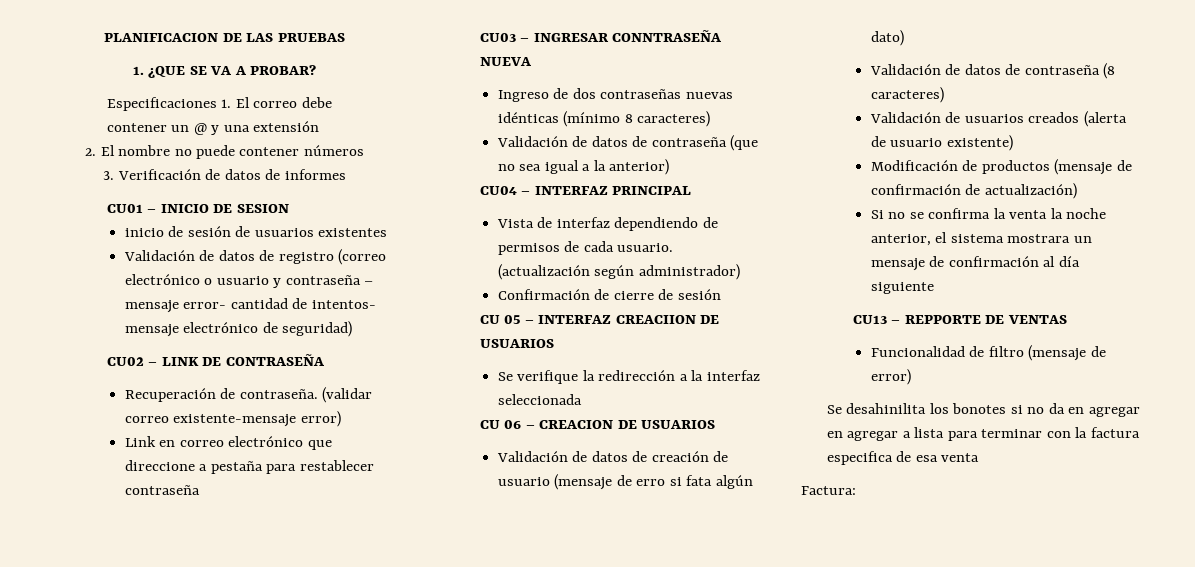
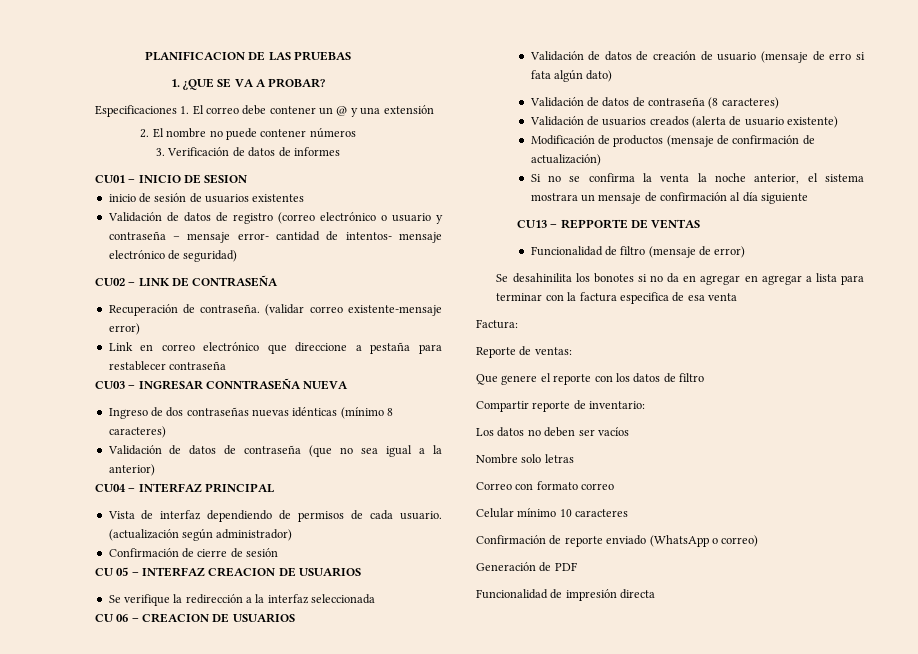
[615,315,696,324] CREACIION -> [208,567,276,577] CREACION
(856, 490) none -> [476,346,572,358] [476,373,704,385] [476,400,646,412] [476,427,629,437] [476,454,574,464] [476,481,615,490] [476,508,629,518] [476,535,759,547] [476,562,577,572] [476,589,656,601] // Reporte de ventas: // Que genere el reporte con los datos de filtro // Compartir reporte de inventario: // Los datos no deben ser vacíos // Nombre solo letras // Correo con formato correo // Celular mínimo 10 caracteres // Confirmación de reporte enviado (WhatsApp o correo) // Generación de PDF // Funcionalidad de impresión directa

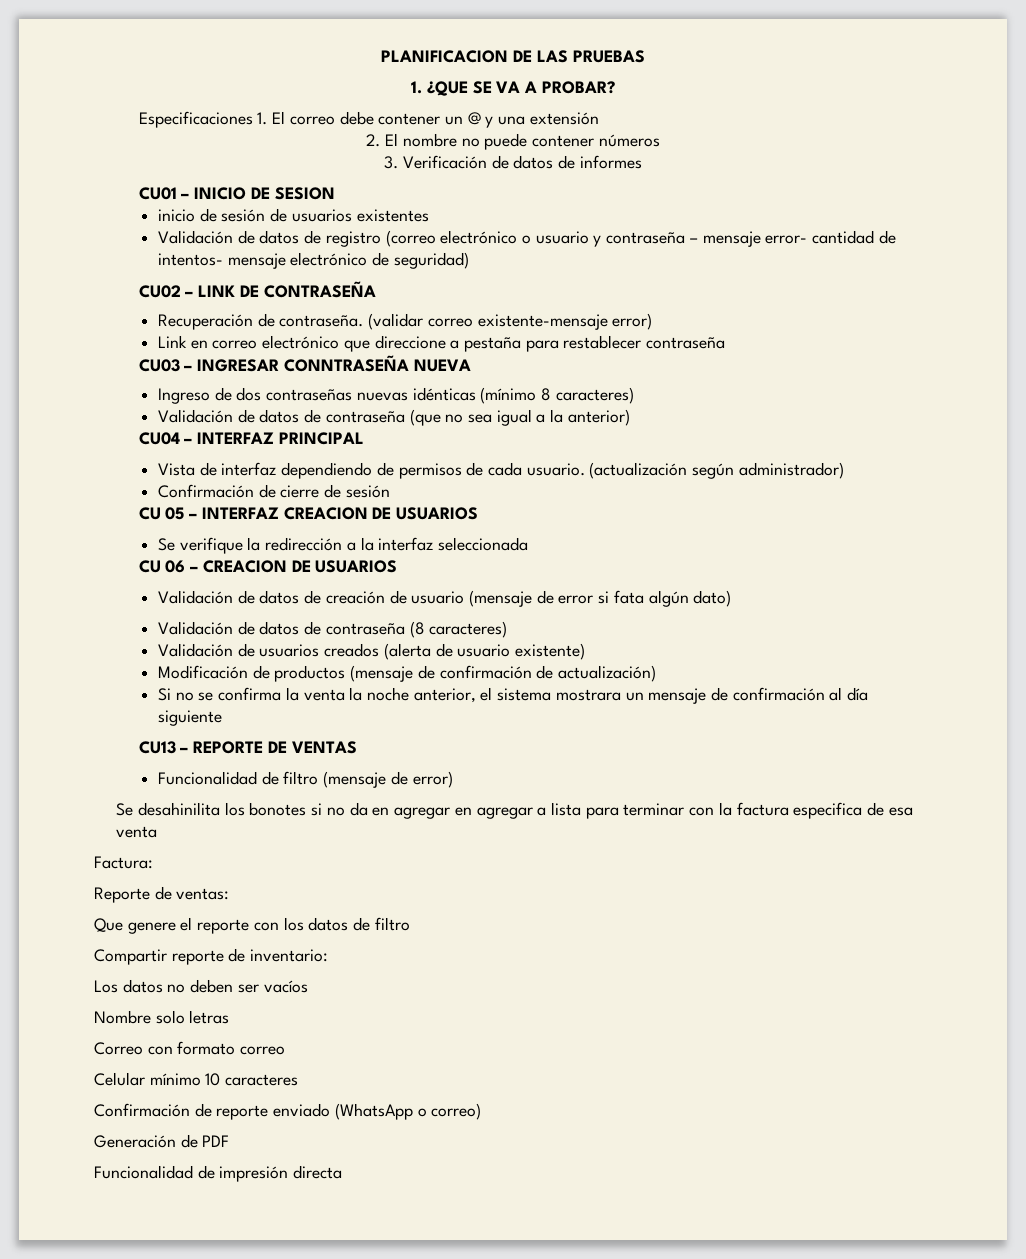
[829,53,852,60] erro -> [558,595,594,604] error
[560,219,628,229] REPPORTE -> [193,741,264,754] REPORTE

